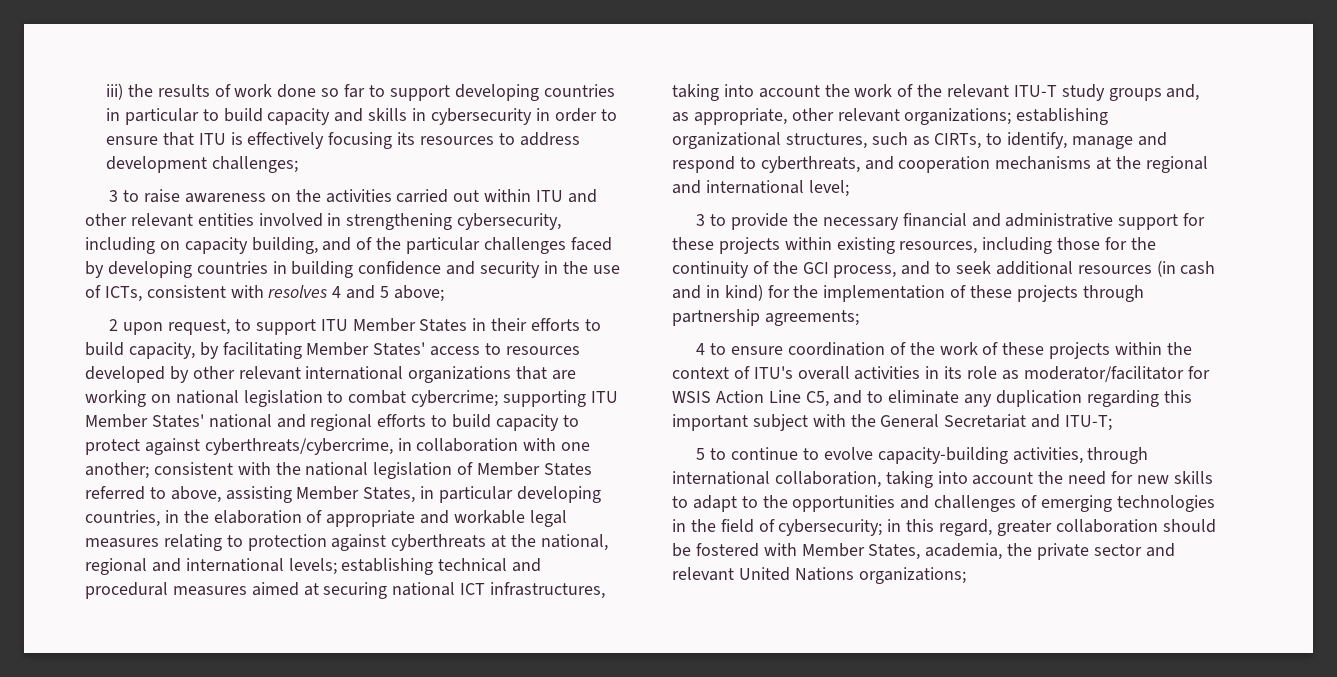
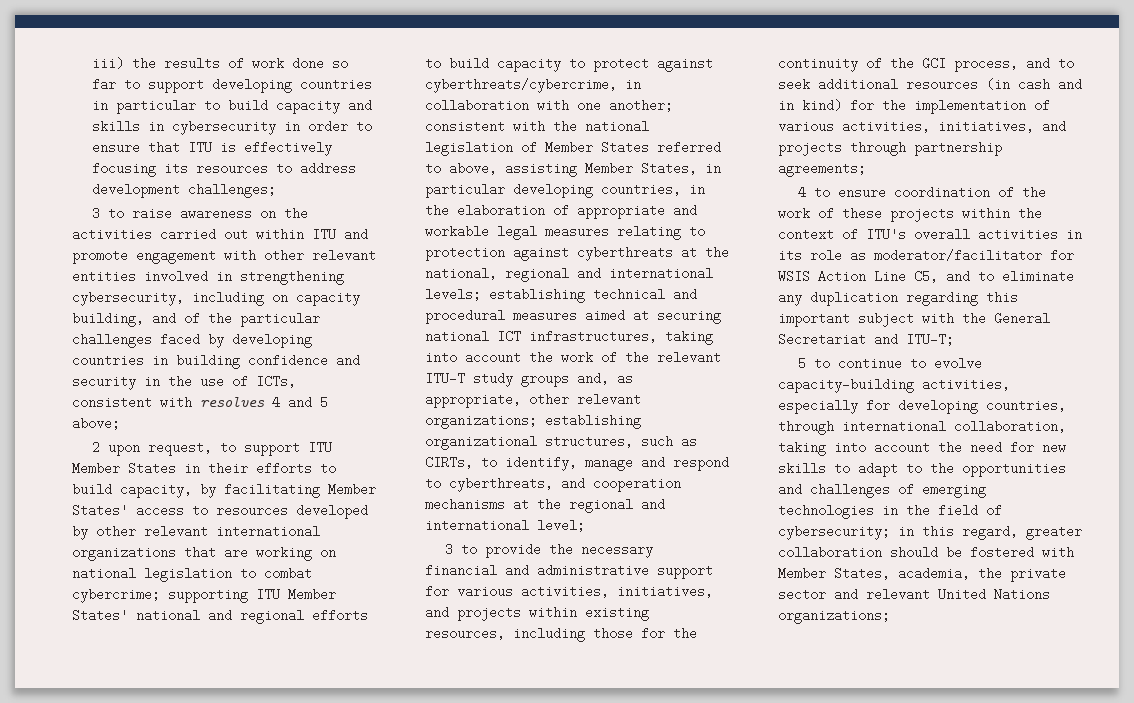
(597, 196) none -> [72,249,256,264] promote engagement with
[672,237,714,250] these -> [457,585,713,598] [425,606,449,619] various activities, initiatives, and
[970,285,1013,298] these -> [778,120,1066,133] various activities, initiatives, and
(1083, 455) none -> [778,399,1066,414] especially for developing countries,

